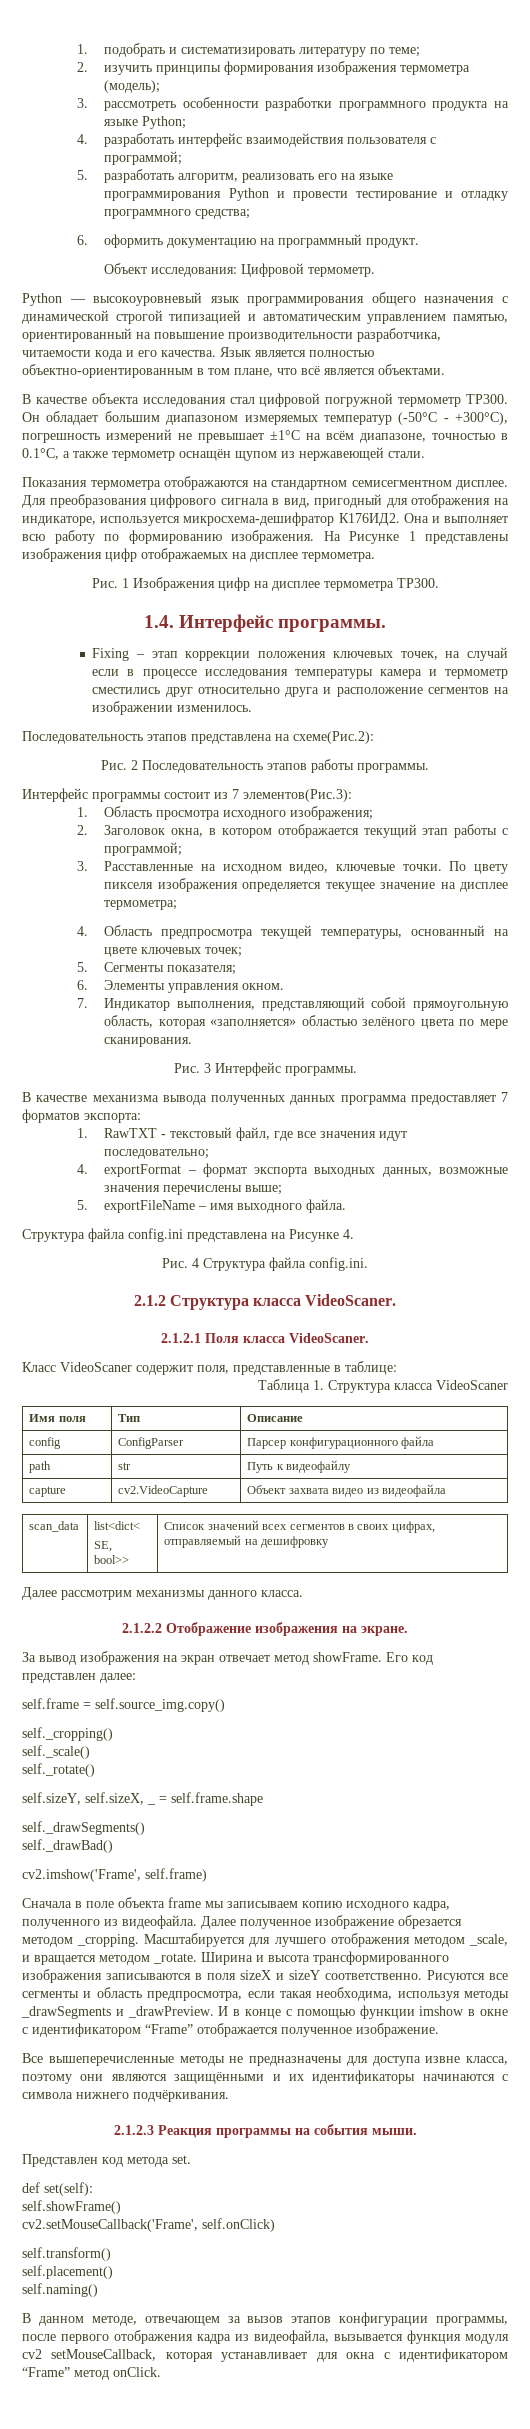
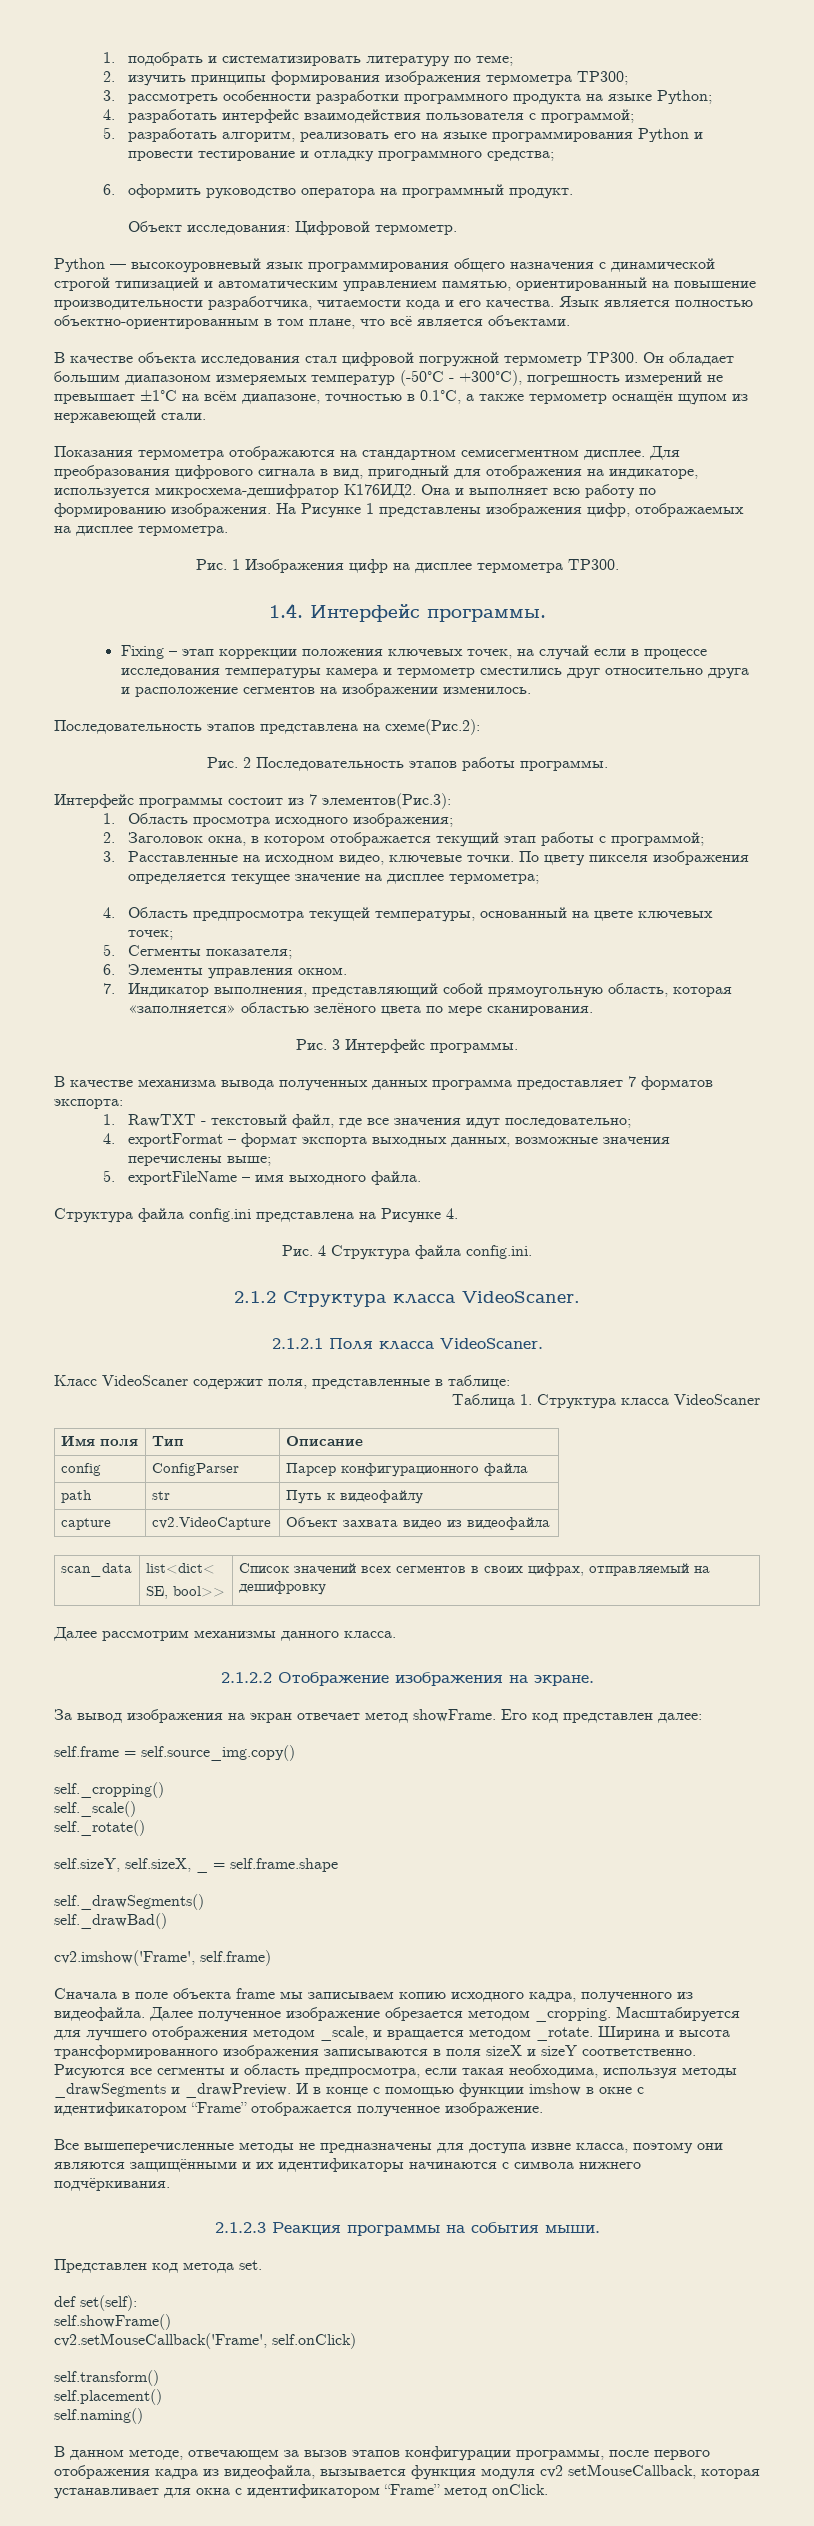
[104,80,161,93] (модель); -> [576,71,628,85] TP300;
[167,238,257,248] документацию -> [205,188,375,199] руководство оператора
[105,548,137,562] цифр -> [587,503,630,517] цифр,

